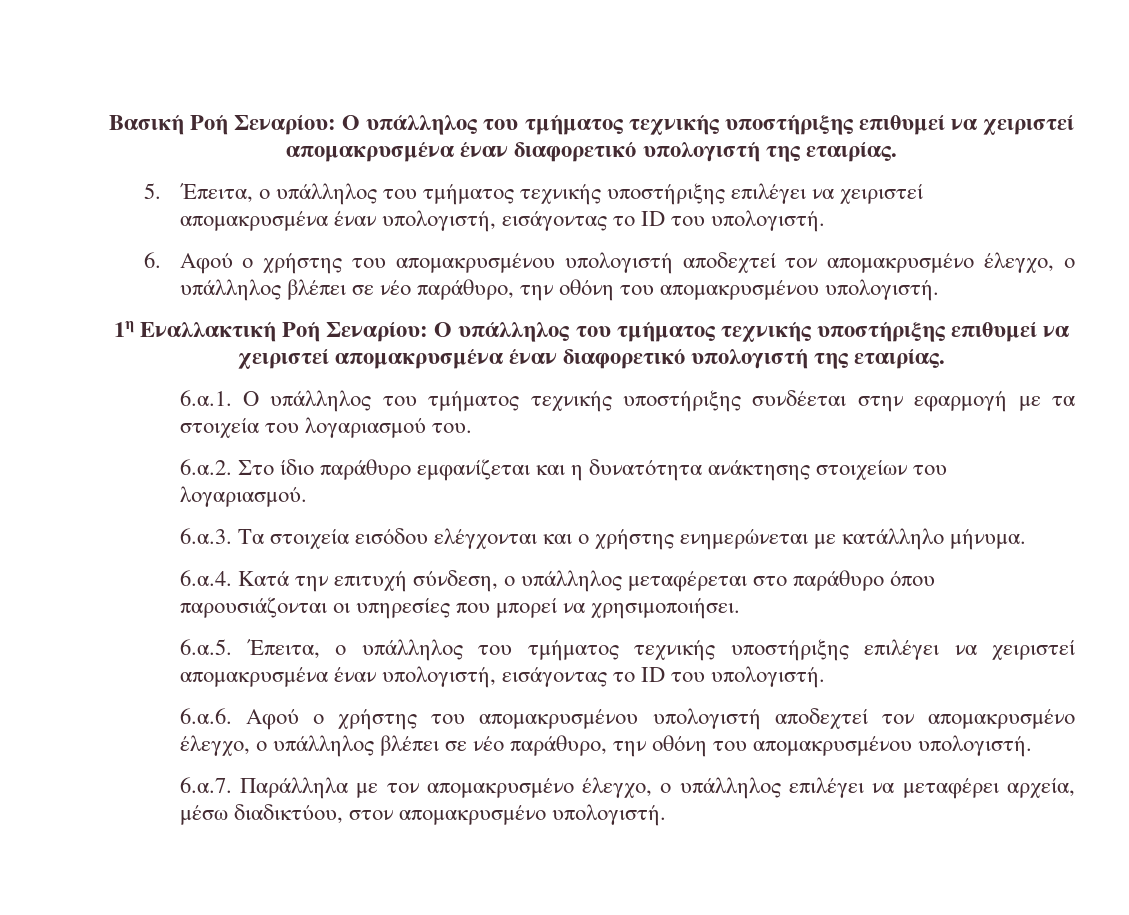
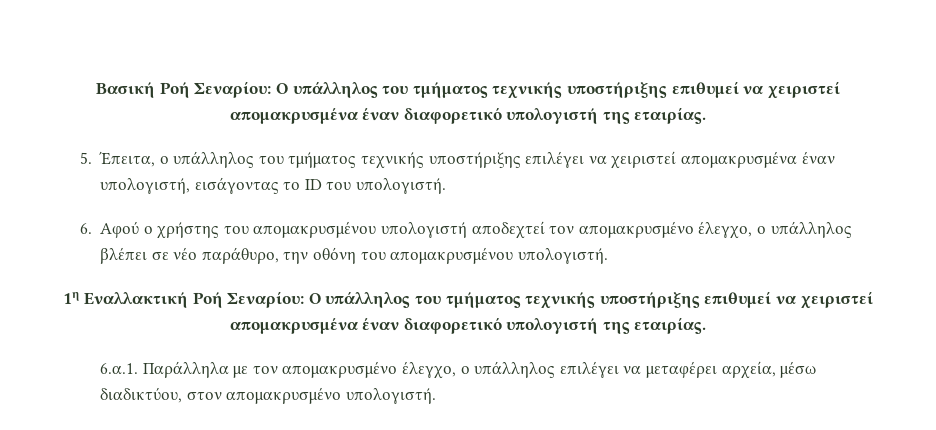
[243,390,1076,412] [179,417,472,438] [179,459,948,481] [179,486,307,507] [179,528,1027,550] [179,570,936,592] [179,597,741,619] [179,639,1075,661] [179,666,826,688] [179,708,1075,730] [179,735,1033,757] [179,777,232,793] Ο υπάλληλος του τμήματος τεχνικής υποστήριξης συνδέεται στην εφαρμογή με τα στοιχεία του λογαριασμού του. // 6.α.2. Στο ίδιο παράθυρο εμφανίζεται και η δυνατότητα ανάκτησης στοιχείων του λογαριασμού. // 6.α.3. Τα στοιχεία εισόδου ελέγχονται και ο χρήστης ενημερώνεται με κατάλληλο μήνυμα. // 6.α.4. Κατά την επιτυχή σύνδεση, ο υπάλληλος μεταφέρεται στο παράθυρο όπου παρουσιάζονται οι υπηρεσίες που μπορεί να χρησιμοποιήσει. // 6.α.5. Έπειτα, ο υπάλληλος του τμήματος τεχνικής υποστήριξης επιλέγει να χειριστεί απομακρυσμένα έναν υπολογιστή, εισάγοντας το ID του υπολογιστή. // 6.α.6. Αφού ο χρήστης του απομακρυσμένου υπολογιστή αποδεχτεί τον απομακρυσμένο έλεγχο, ο υπάλληλος βλέπει σε νέο παράθυρο, την οθόνη του απομακρυσμένου υπολογιστή. // 6.α.7. -> (139, 368) none

